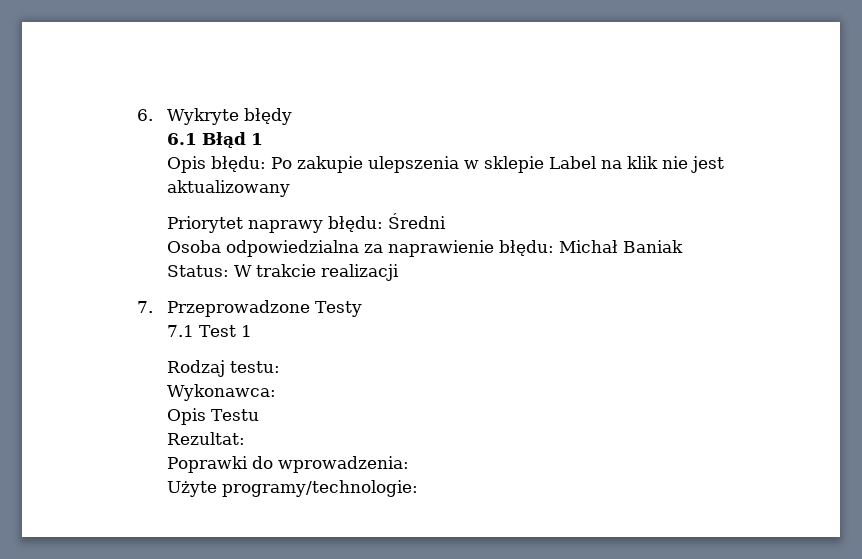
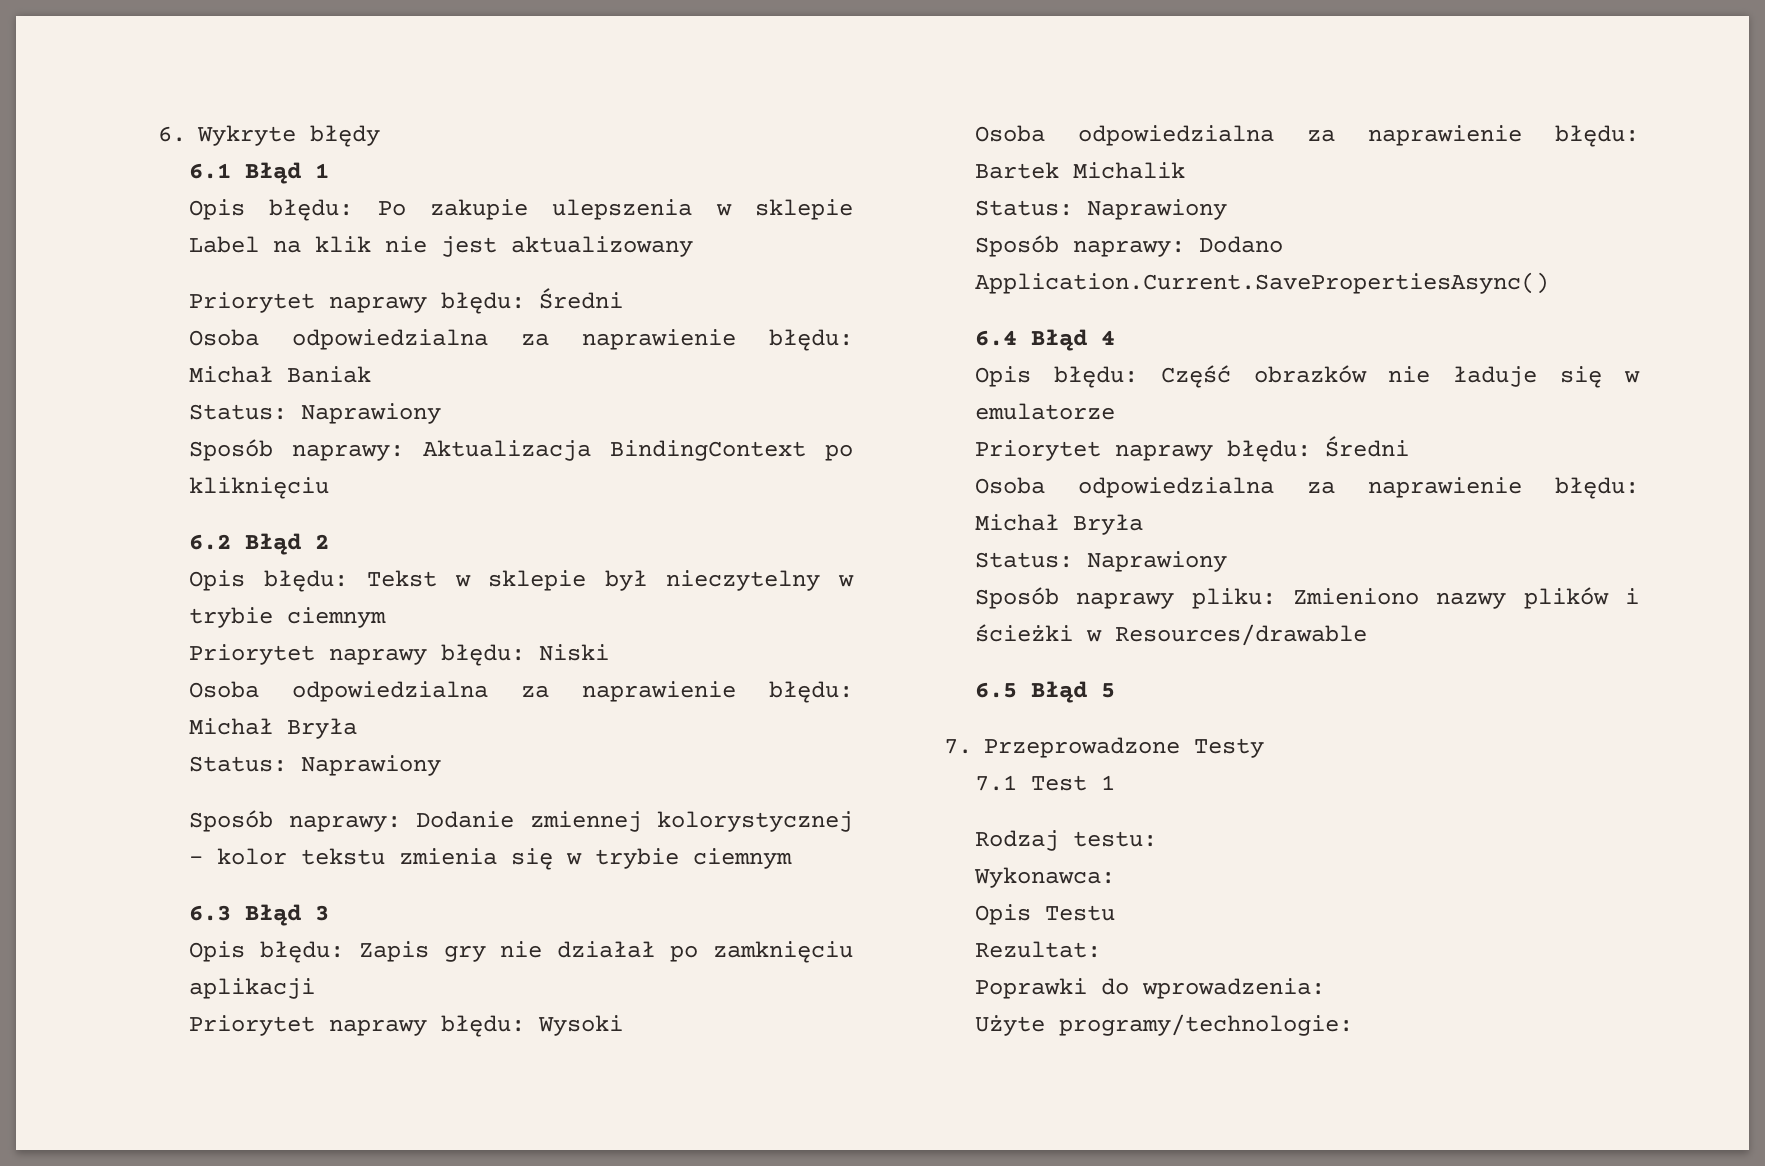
[233,264,399,281] W trakcie realizacji -> [301,403,442,424] [189,439,854,461] [189,477,330,499] [189,533,330,555] [189,570,855,592] [189,607,387,628] [189,644,610,666] [189,681,854,703] [189,718,358,739] [189,755,442,776] [189,810,854,832] [189,848,793,870] [189,904,330,926] [189,941,854,963] [189,978,316,999] [189,1015,624,1037] [975,125,1639,147] [975,162,1186,179] [975,199,1228,220] [975,235,1284,257] [975,272,1550,294] [975,329,1116,351] [975,365,1640,388] [975,403,1116,420] [975,436,1410,462] [975,477,1639,499] [975,514,1144,535] [975,551,1228,572] [975,587,1639,609] [975,624,1368,646] [975,681,1116,703] Naprawiony // Sposób naprawy: Aktualizacja BindingContext po kliknięciu // 6.2 Błąd 2 // Opis błędu: Tekst w sklepie był nieczytelny w trybie ciemnym // Priorytet naprawy błędu: Niski // Osoba odpowiedzialna za naprawienie błędu: Michał Bryła // Status: Naprawiony // Sposób naprawy: Dodanie zmiennej kolorystycznej – kolor tekstu zmienia się w trybie ciemnym // 6.3 Błąd 3 // Opis błędu: Zapis gry nie działał po zamknięciu aplikacji // Priorytet naprawy błędu: Wysoki // Osoba odpowiedzialna za naprawienie błędu: Bartek Michalik // Status: Naprawiony // Sposób naprawy: Dodano Application.Current.SavePropertiesAsync() // 6.4 Błąd 4 // Opis błędu: Część obrazków nie ładuje się w emulatorze // Priorytet naprawy błędu: Średni // Osoba odpowiedzialna za naprawienie błędu: Michał Bryła // Status: Naprawiony // Sposób naprawy pliku: Zmieniono nazwy plików i ścieżki w Resources/drawable // 6.5 Błąd 5

